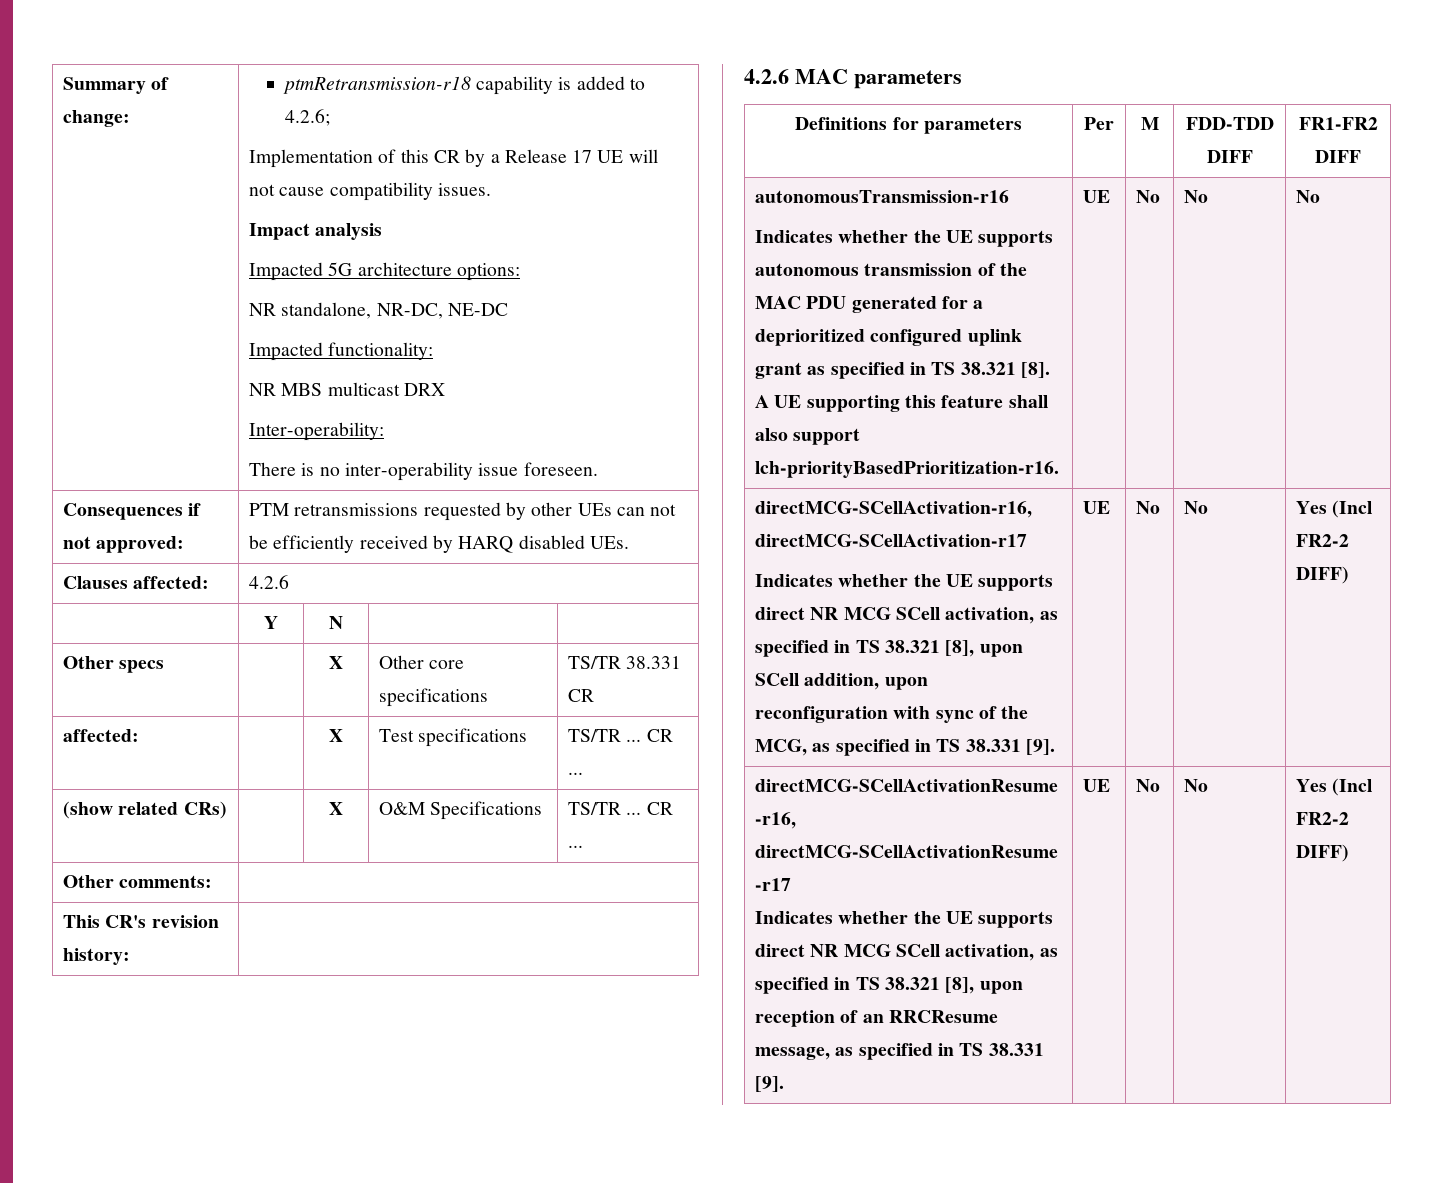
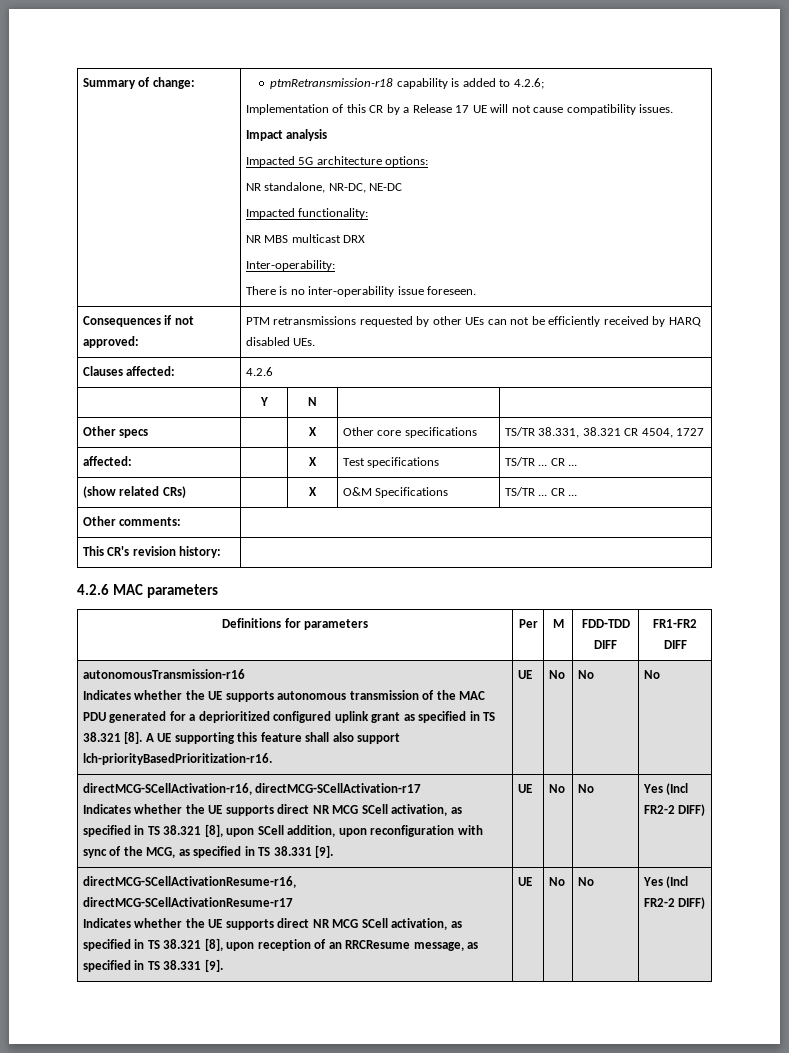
[626,656,682,669] [568,689,595,702] 38.331 CR -> [538,427,705,438] 38.331, 38.321 CR 4504, 1727

